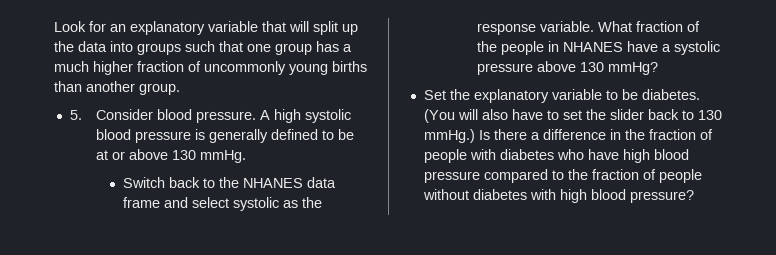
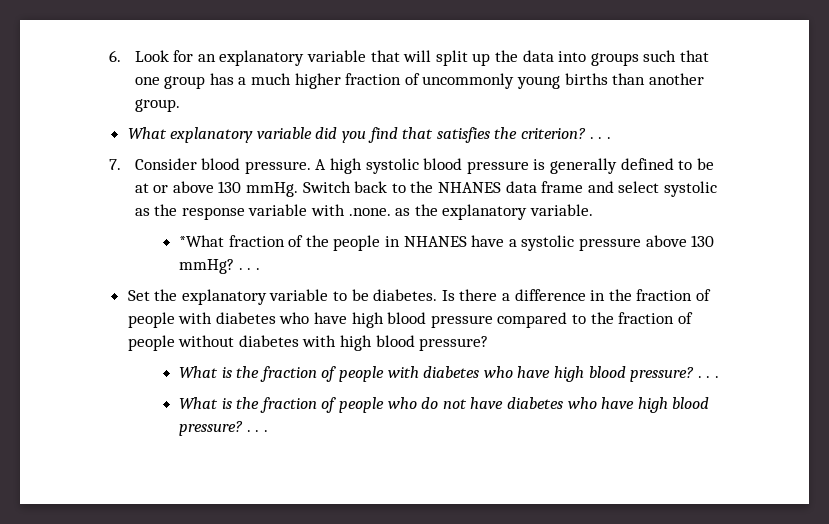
(54, 26) none -> [109,50,121,62] 6.
[69,110,82,120] 5. -> [127,127,611,143] [109,159,121,170] What explanatory variable did you find that satisfies the criterion? . . . // 7.
(247, 156) // -> (299, 189) none
(536, 29) none -> [248,204,528,220] variable with .none. as the explanatory
[597,21,632,32] What -> [179,235,225,247] // *What
(658, 68) none -> [238,268,260,270] . . .
[423,109,722,123] [423,129,475,143] (You will also have to set the slider back to 130 mmHg.) -> (438, 295) none
(694, 196) none -> [179,366,719,382] [179,397,710,413] [179,421,268,436] // What is the fraction of people with diabetes who have high blood pressure? . . . // What is the fraction of people who do not have diabetes who have high blood pressure? . . .

